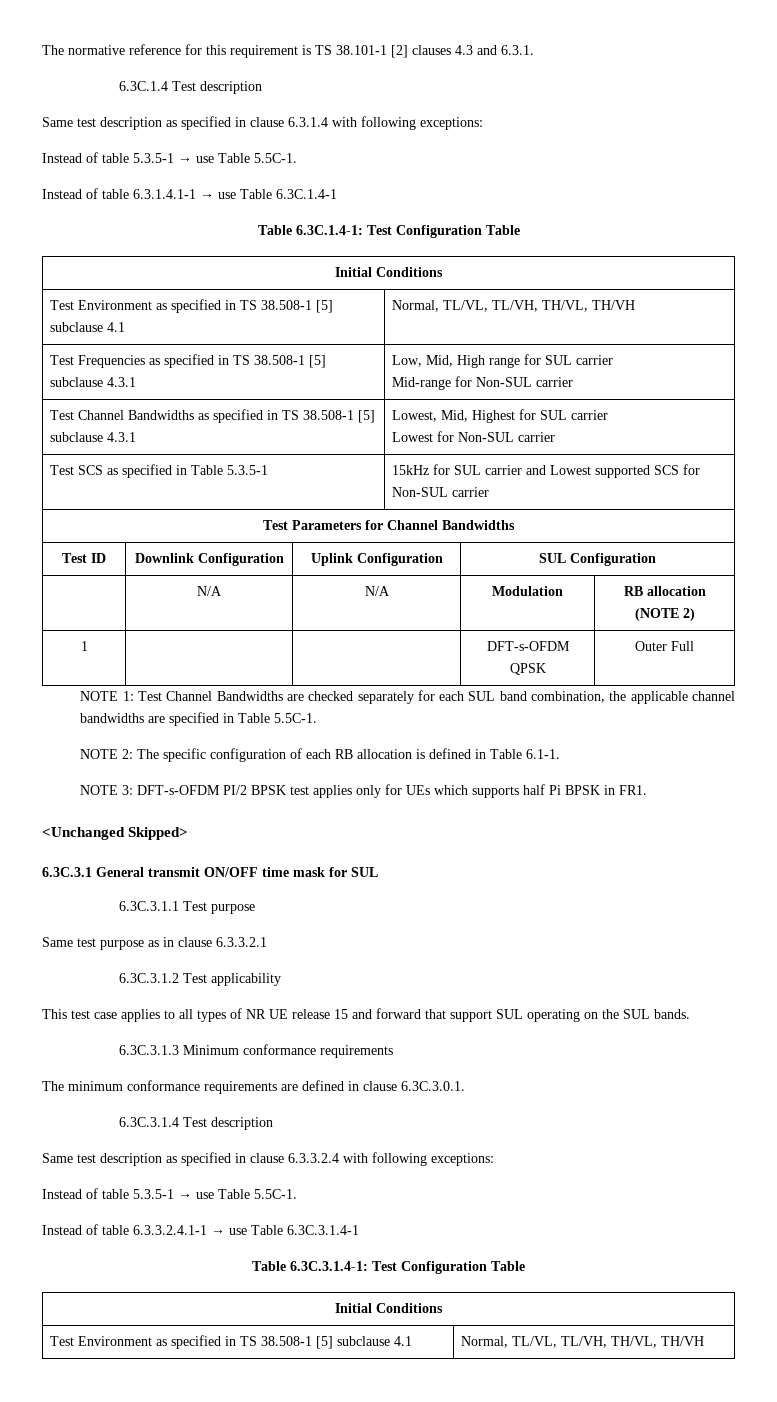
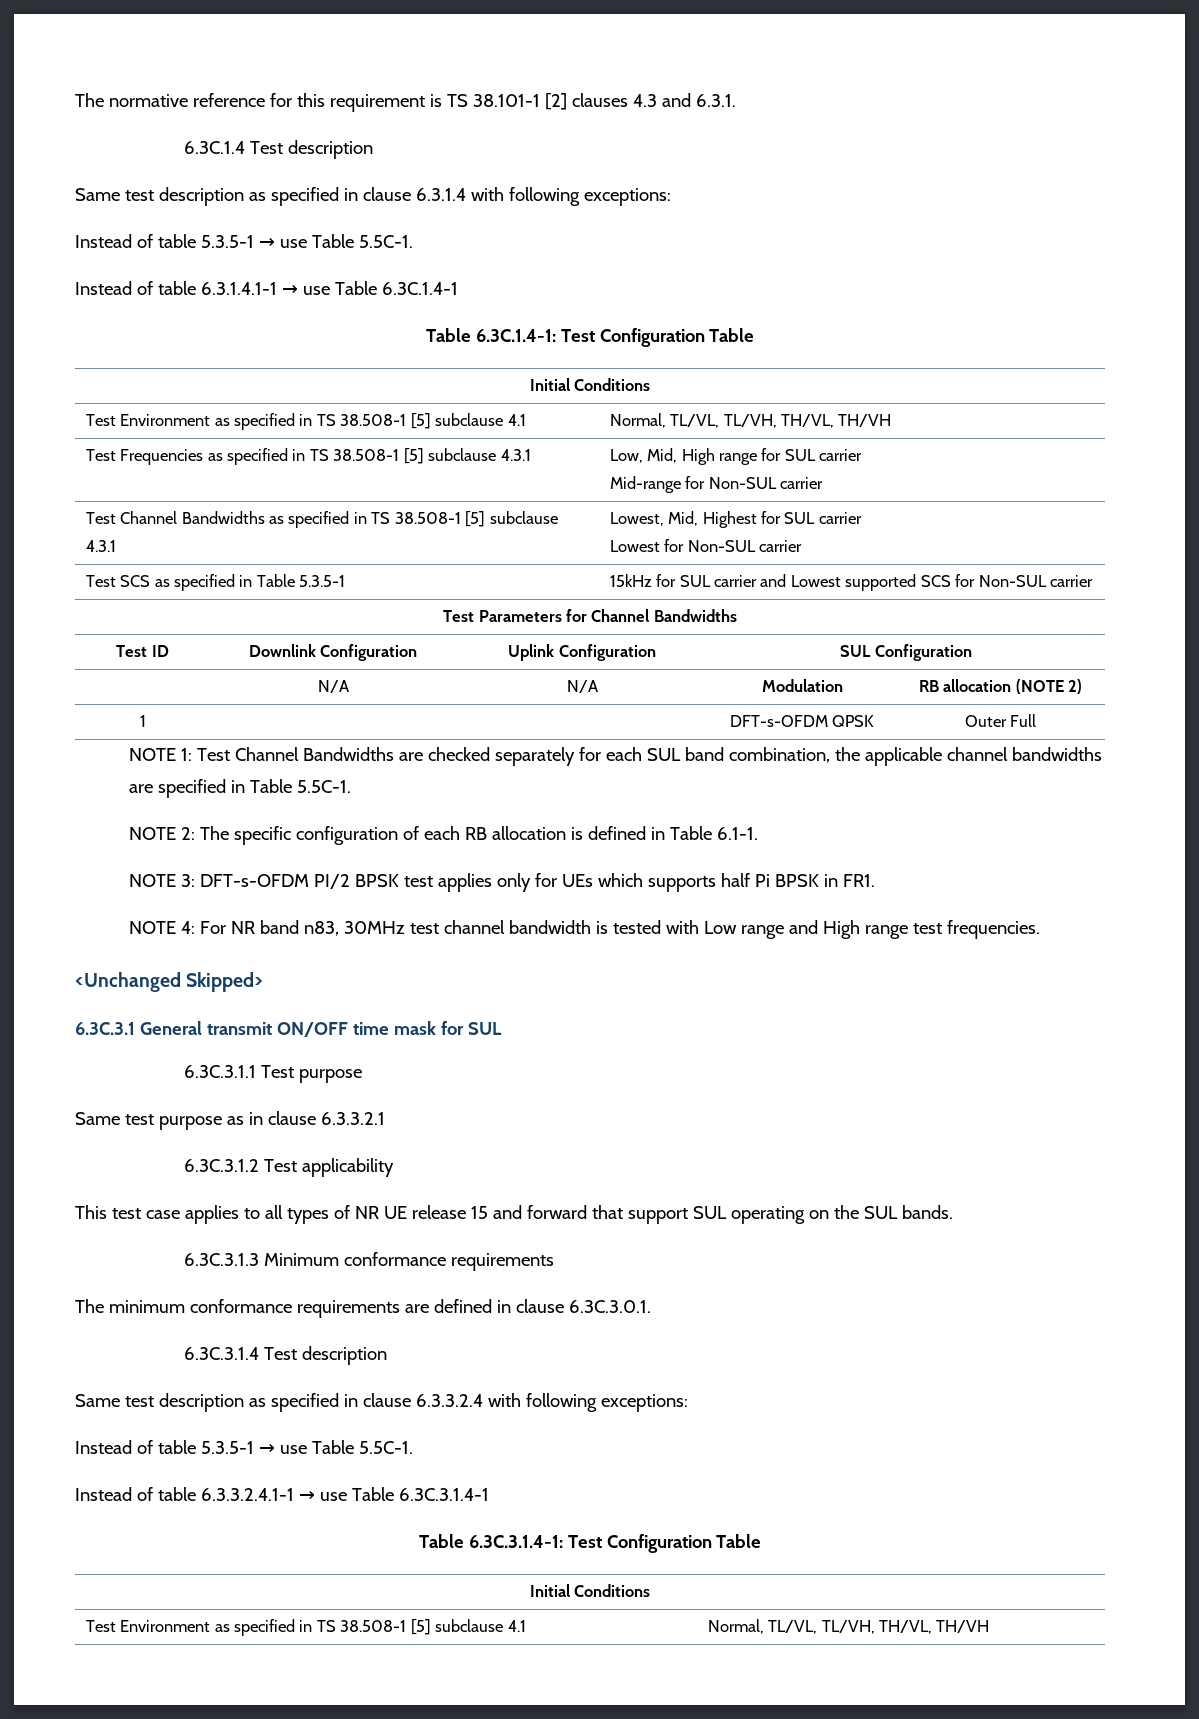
(648, 790) none -> [129,920,1041,939] // NOTE 4: For NR band n83, 30MHz test channel bandwidth is tested with Low range and High range test frequencies.

